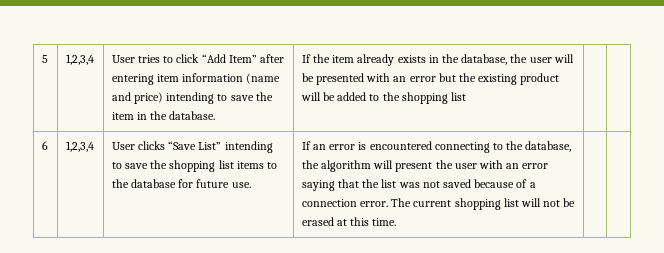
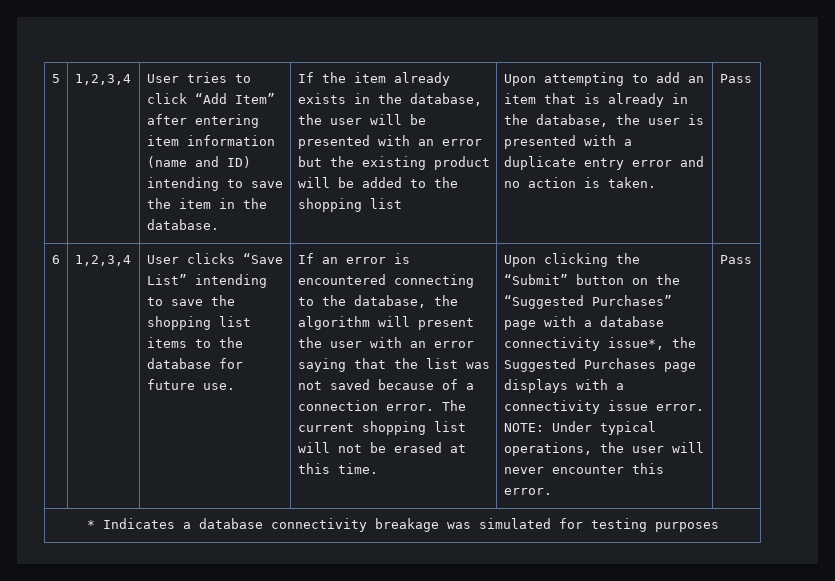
[133,92,163,104] price) -> [226,156,251,168] ID)
(466, 96) | -> [503,72,704,86] [503,93,688,107] [503,114,704,127] [503,135,632,149] [503,156,704,170] [503,177,656,188] [719,74,752,83] Upon attempting to add an item that is already in the database, the user is presented with a duplicate entry error and no action is taken. | Pass
(397, 222) | -> [503,253,640,267] [503,274,680,285] [503,295,672,309] [503,316,664,330] [503,337,696,351] [503,358,696,372] [503,379,624,393] [503,400,704,414] [503,421,656,435] [503,442,704,456] [503,463,664,474] [503,488,552,495] [719,255,752,264] [86,518,719,532] Upon clicking the “Submit” button on the “Suggested Purchases” page with a database connectivity issue*, the Suggested Purchases page displays with a connectivity issue error. NOTE: Under typical operations, the user will never encounter this error. | Pass // * Indicates a database connectivity breakage was simulated for testing purposes

